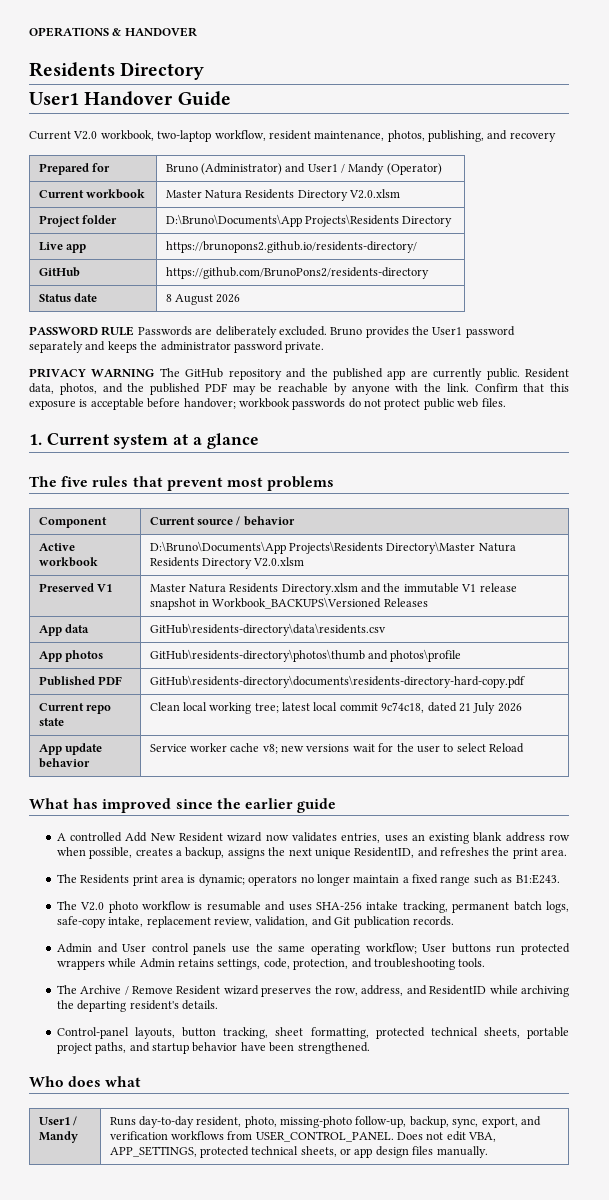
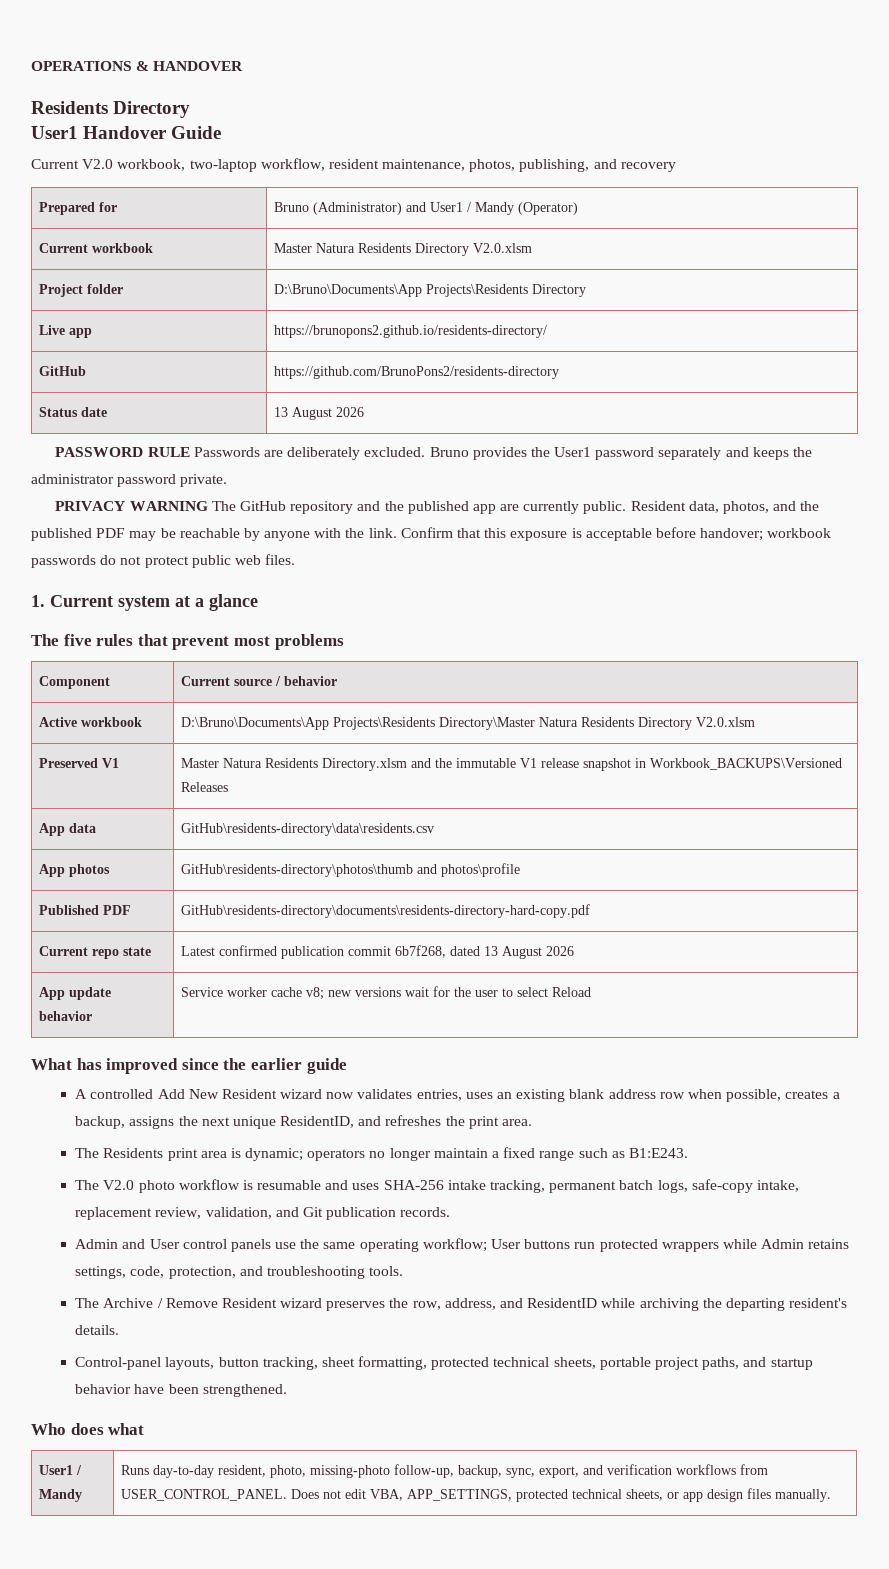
[165,294,172,302] 8 -> [274,407,289,417] 13
[149,702,496,714] Clean local working tree; latest local commit 9c74c18, dated 21 July -> [181,945,543,959] Latest confirmed publication commit 6b7f268, dated 13 August

